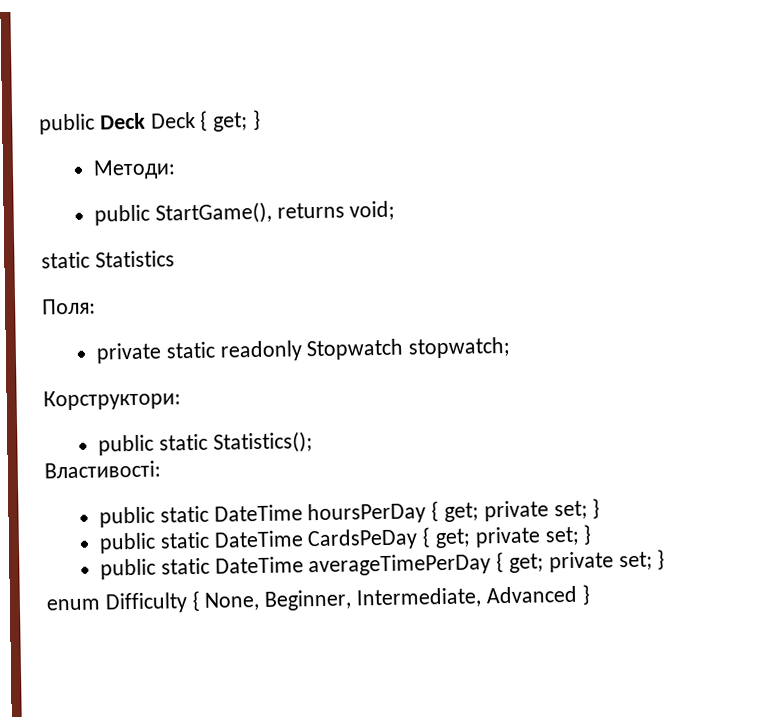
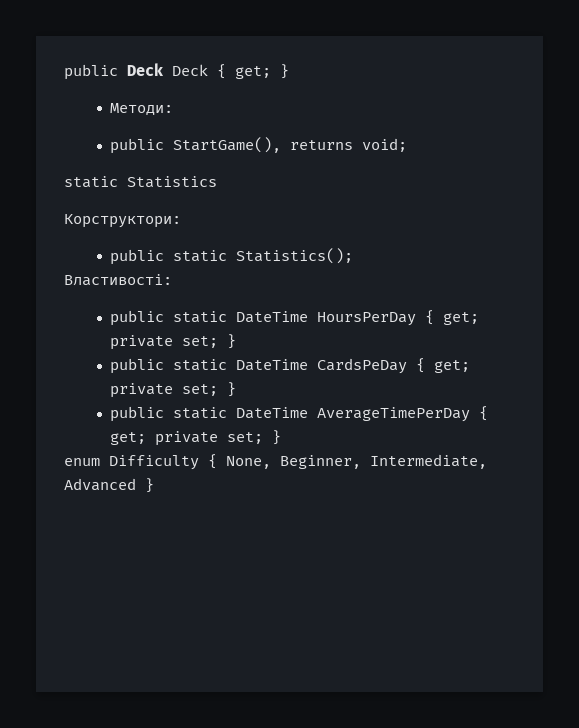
[42,298,96,315] [96,336,511,364] // Поля: // private static readonly Stopwatch stopwatch; -> (217, 182) none
[307,502,427,525] hoursPerDay -> [317,312,417,326] HoursPerDay
[308,553,492,577] averageTimePerDay -> [317,407,471,422] AverageTimePerDay

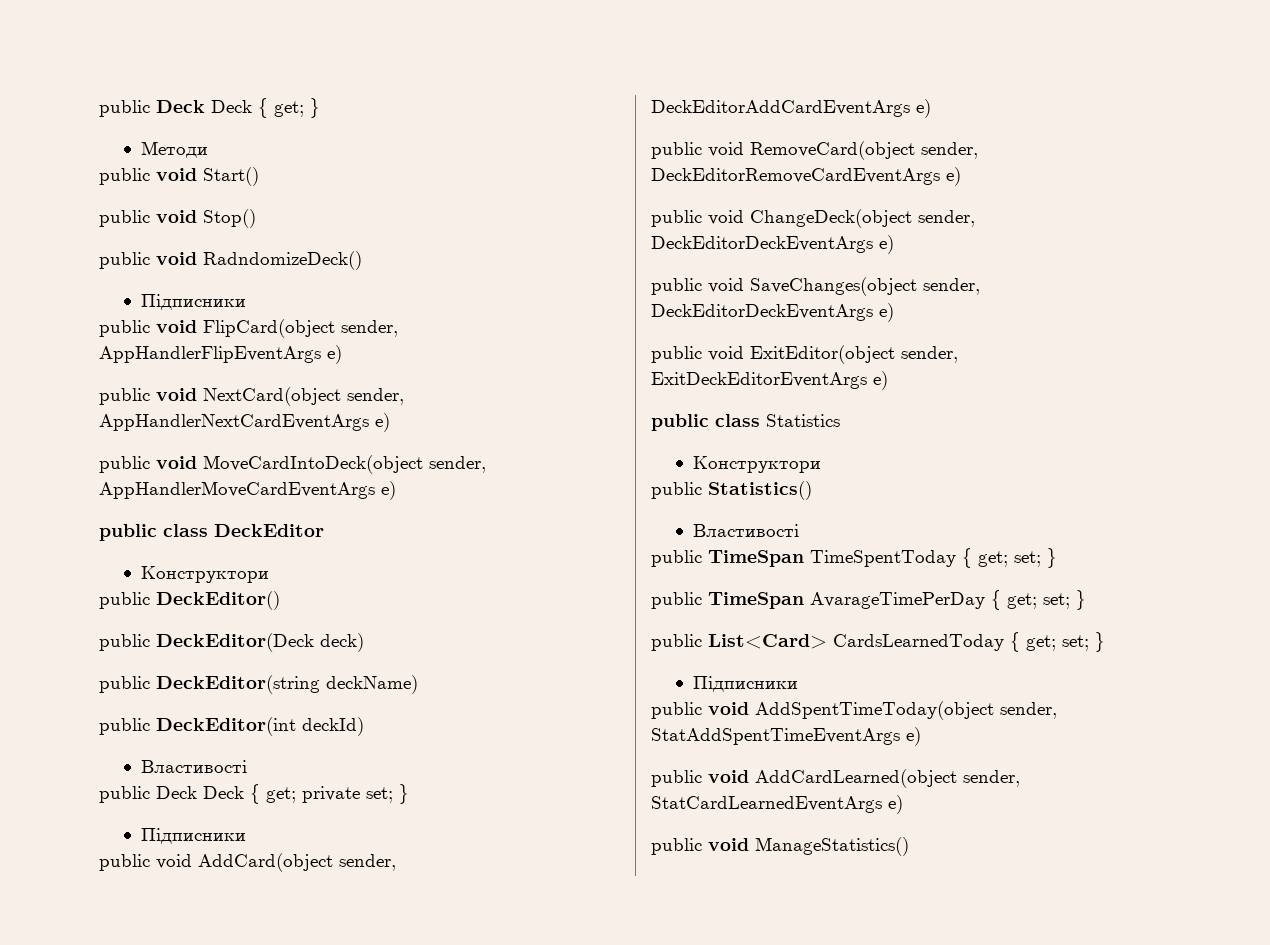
[110,103,174,115] [110,137,408,154] [64,176,217,188] [64,214,181,228] [110,248,354,265] [64,274,172,286] [110,310,480,326] [110,334,237,350] [110,358,471,374] [110,382,237,398] [110,406,489,422] [110,430,282,446] [64,454,487,470] [64,478,154,493] Методи: // public StartGame(), returns void; // static Statistics // Корструктори: // public static Statistics(); // Властивості: // public static DateTime HoursPerDay { get; private set; } // public static DateTime CardsPeDay { get; private set; } // public static DateTime AverageTimePerDay { get; private set; } // enum Difficulty { None, Beginner, Intermediate, Advanced } -> [141,141,209,158] [99,167,259,186] [99,209,256,228] [99,251,362,270] [141,294,247,310] [99,319,398,338] [99,345,342,364] [99,387,404,406] [99,413,390,432] [99,455,486,474] [99,481,396,500] [99,524,324,541] [141,566,270,583] [99,591,280,610] [99,633,364,652] [99,675,418,694] [99,717,364,736] [141,760,248,773] [99,784,409,804] [141,828,247,844] [99,853,396,872] [651,99,931,118] [651,141,978,160] [651,167,961,186] [651,209,975,228] [651,235,894,254] [651,277,980,296] [651,303,894,322] [651,345,958,364] [651,371,888,390] [651,414,840,431] [693,456,822,473] [651,481,812,500] [693,524,800,537] [651,548,1057,568] [651,590,1086,610] [651,632,1105,652] [693,676,799,692] [651,701,1057,720] [651,727,921,746] [651,769,1020,788] [651,795,903,814] [651,837,909,856] Методи // public void Start() // public void Stop() // public void RadndomizeDeck() // Підписники // public void FlipCard(object sender, AppHandlerFlipEventArgs e) // public void NextCard(object sender, AppHandlerNextCardEventArgs e) // public void MoveCardIntoDeck(object sender, AppHandlerMoveCardEventArgs e) // public class DeckEditor // Конструктори // public DeckEditor() // public DeckEditor(Deck deck) // public DeckEditor(string deckName) // public DeckEditor(int deckId) // Властивості // public Deck Deck { get; private set; } // Підписники // public void AddCard(object sender, DeckEditorAddCardEventArgs e) // public void RemoveCard(object sender, DeckEditorRemoveCardEventArgs e) // public void ChangeDeck(object sender, DeckEditorDeckEventArgs e) // public void SaveChanges(object sender, DeckEditorDeckEventArgs e) // public void ExitEditor(object sender, ExitDeckEditorEventArgs e) // public class Statistics // Конструктори // public Statistics() // Властивості // public TimeSpan TimeSpentToday { get; set; } // public TimeSpan AvarageTimePerDay { get; set; } // public List<Card> CardsLearnedToday { get; set; } // Підписники // public void AddSpentTimeToday(object sender, StatAddSpentTimeEventArgs e) // public void AddCardLearned(object sender, StatCardLearnedEventArgs e) // public void ManageStatistics()

